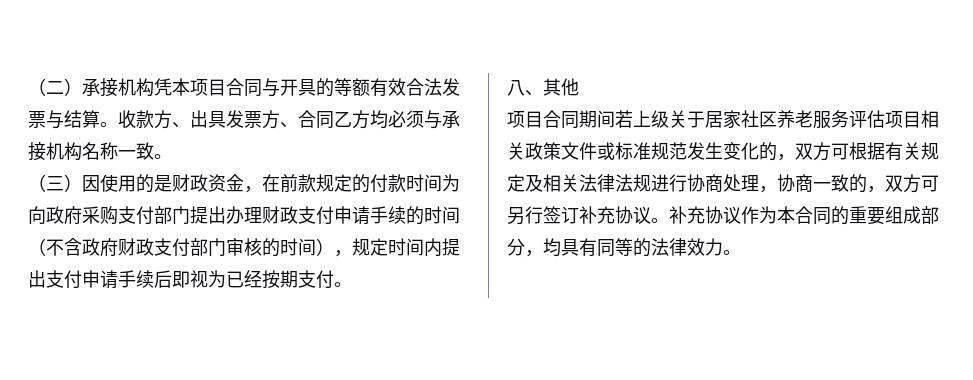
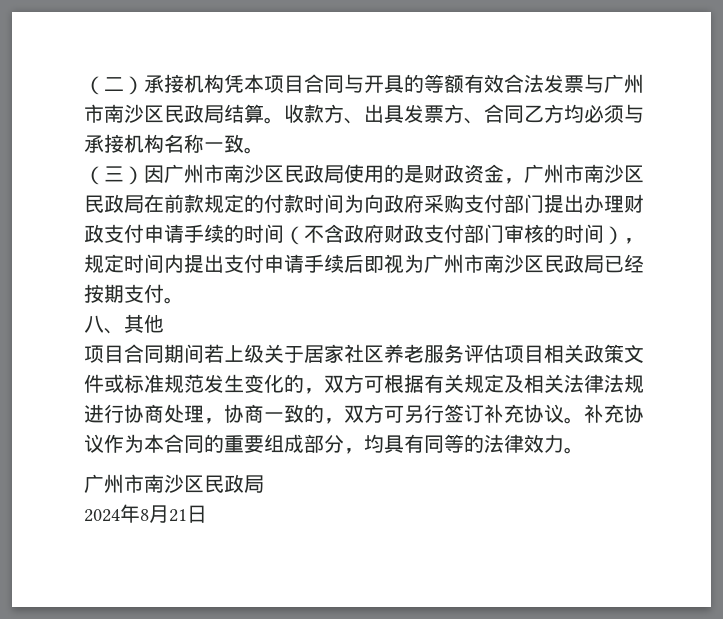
(64, 119) none -> [604,74,644,94] [84,104,224,123] 广州市南沙区民政局
(100, 183) none -> [164,164,344,184] 广州市南沙区民政局
(262, 189) none -> [524,164,644,184] [84,194,144,213] 广州市南沙区民政局
(226, 279) none -> [424,254,604,274] 广州市南沙区民政局
(741, 252) none -> [84,474,264,494] [84,504,207,523] // 广州市南沙区民政局 // 2024年8月21日

